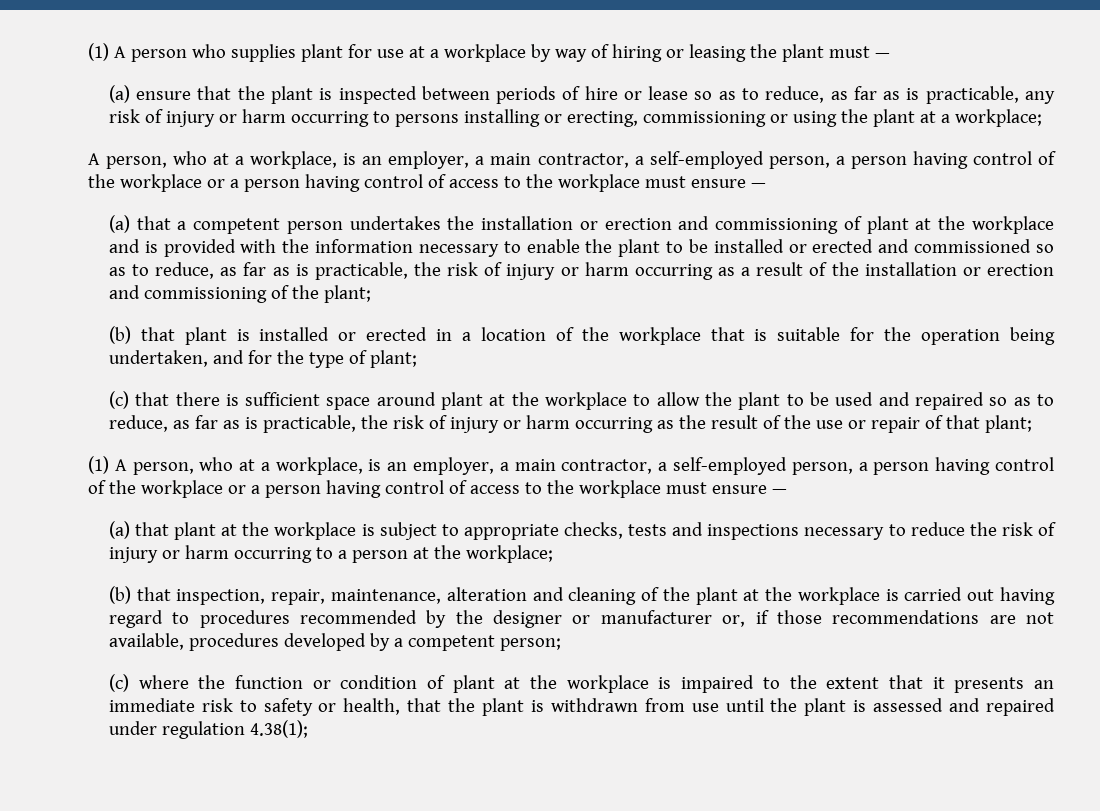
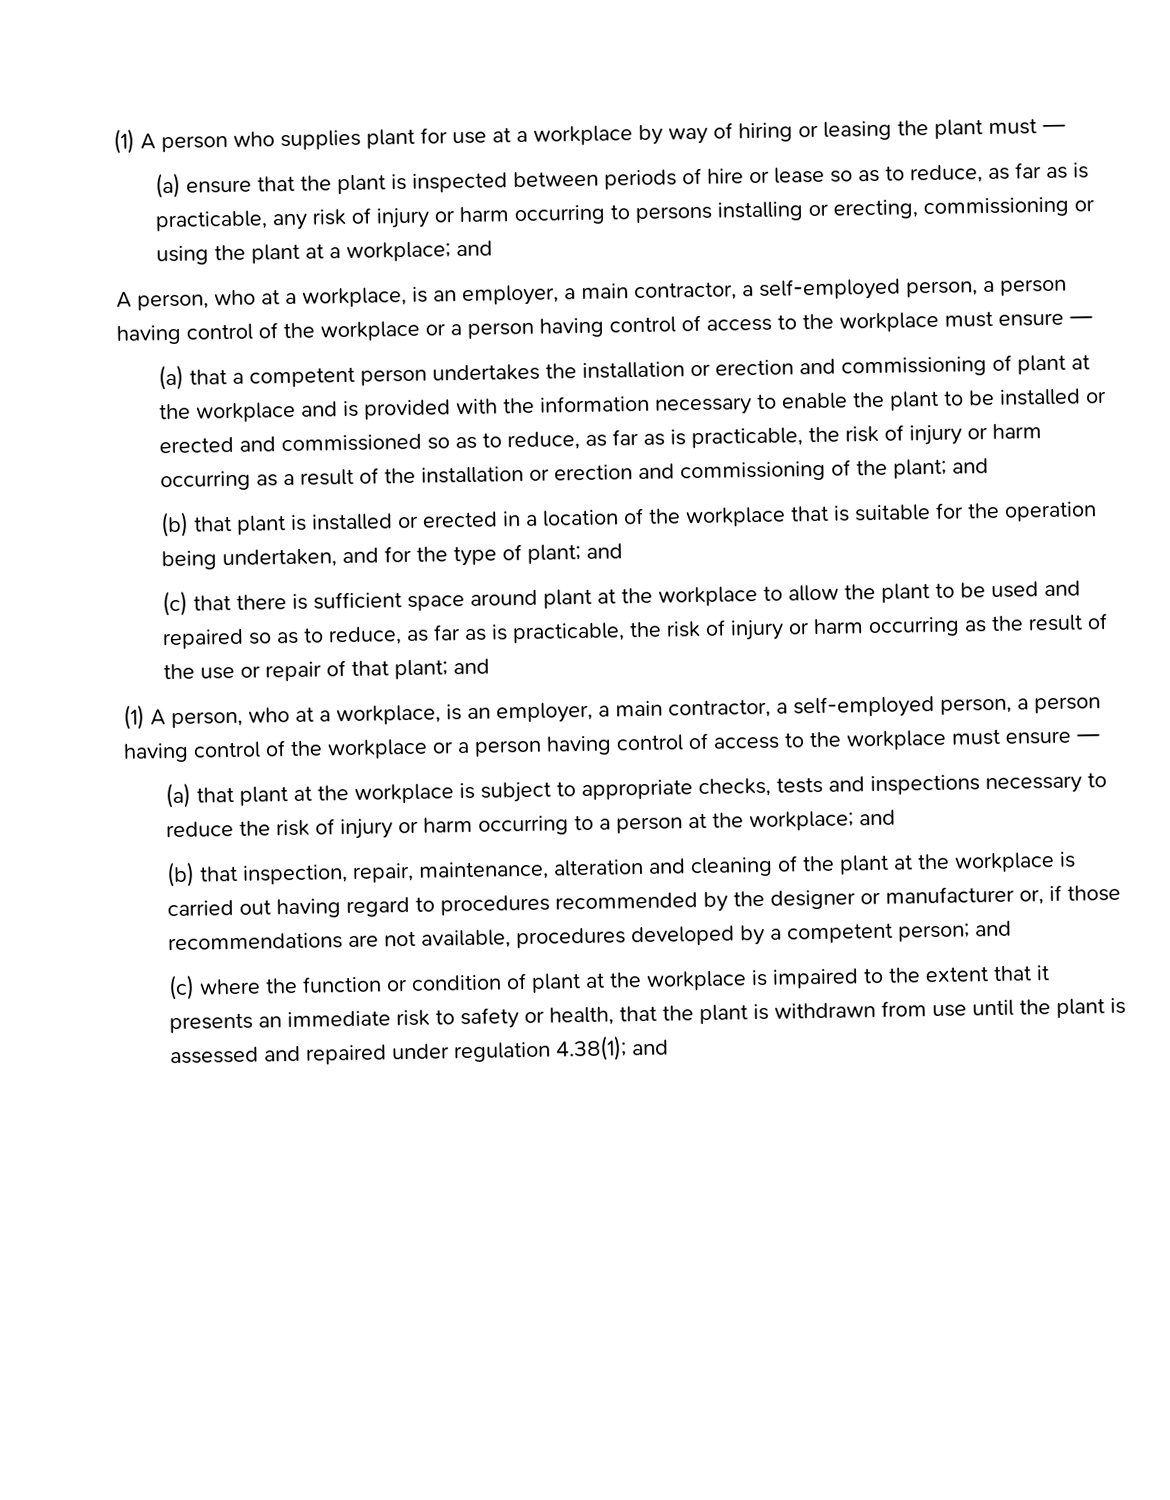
(1042, 118) none -> [455,240,493,257] and
(371, 294) none -> [951,458,989,474] and
(417, 359) none -> [585,543,623,559] and
(1032, 424) none -> [452,658,490,675] and
(553, 554) none -> [858,809,896,826] and
(561, 644) none -> [973,920,1012,937] and
(308, 729) none -> [630,1039,669,1056] and

